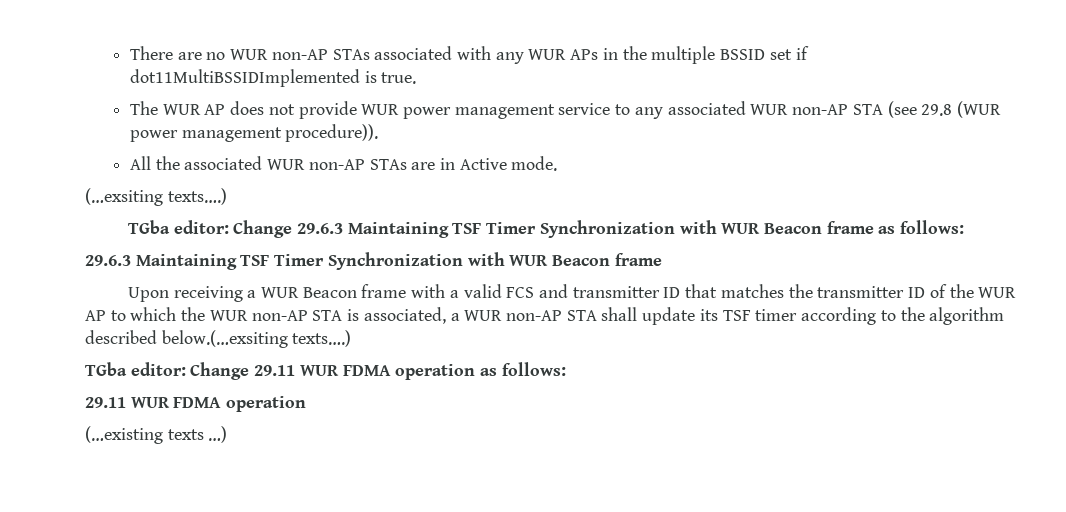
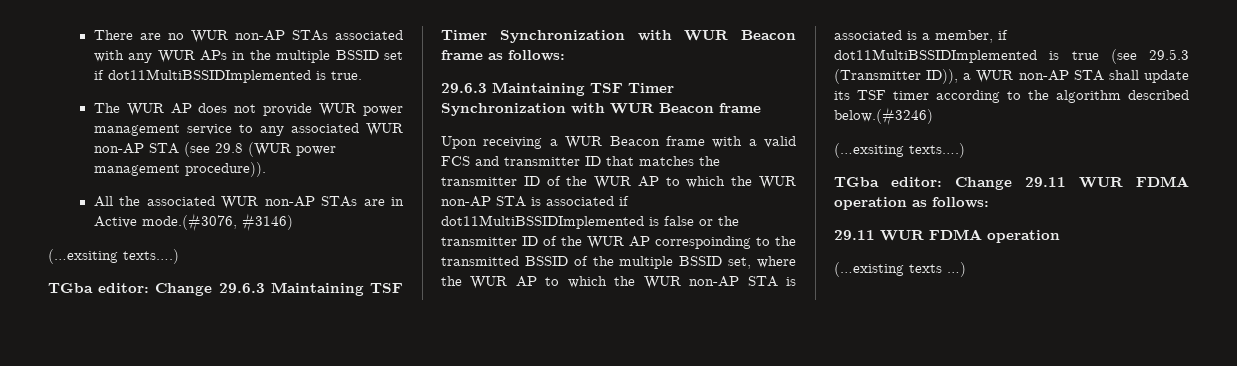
[511,156,558,171] mode. -> [141,213,293,232] mode.(#3076, #3146)
[363,307,446,324] associated, -> [546,196,629,206] [441,215,739,229] [441,236,796,249] [441,256,796,269] [441,276,796,289] [834,30,1008,43] [834,49,1189,64] [834,69,959,84] associated if dot11MultiBSSIDImplemented is false or the transmitter ID of the WUR AP correspoinding to the transmitted BSSID of the multiple BSSID set, where the WUR AP to which the WUR non-AP STA is associated is a member, if dot11MultiBSSIDImplemented is true (see 29.5.3 (Transmitter ID)),
[161,330,288,348] below.(…exsiting -> [834,107,933,126] [834,143,904,158] below.(#3246) // (…exsiting

